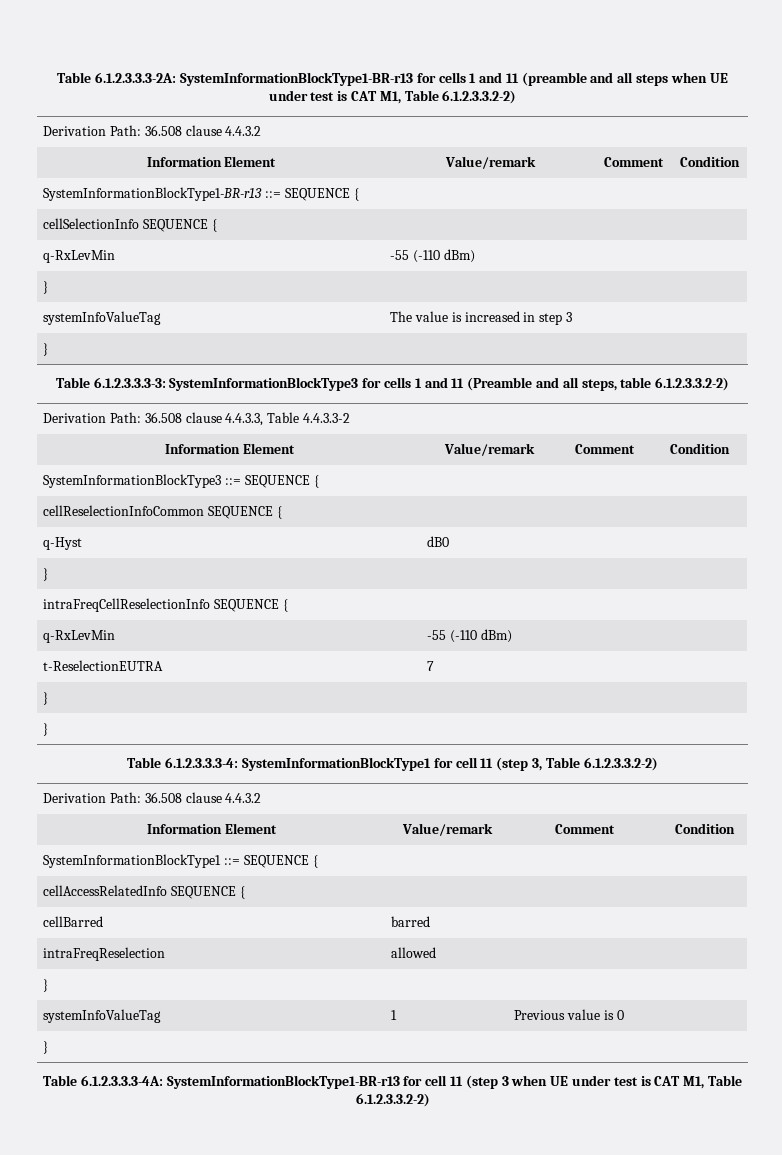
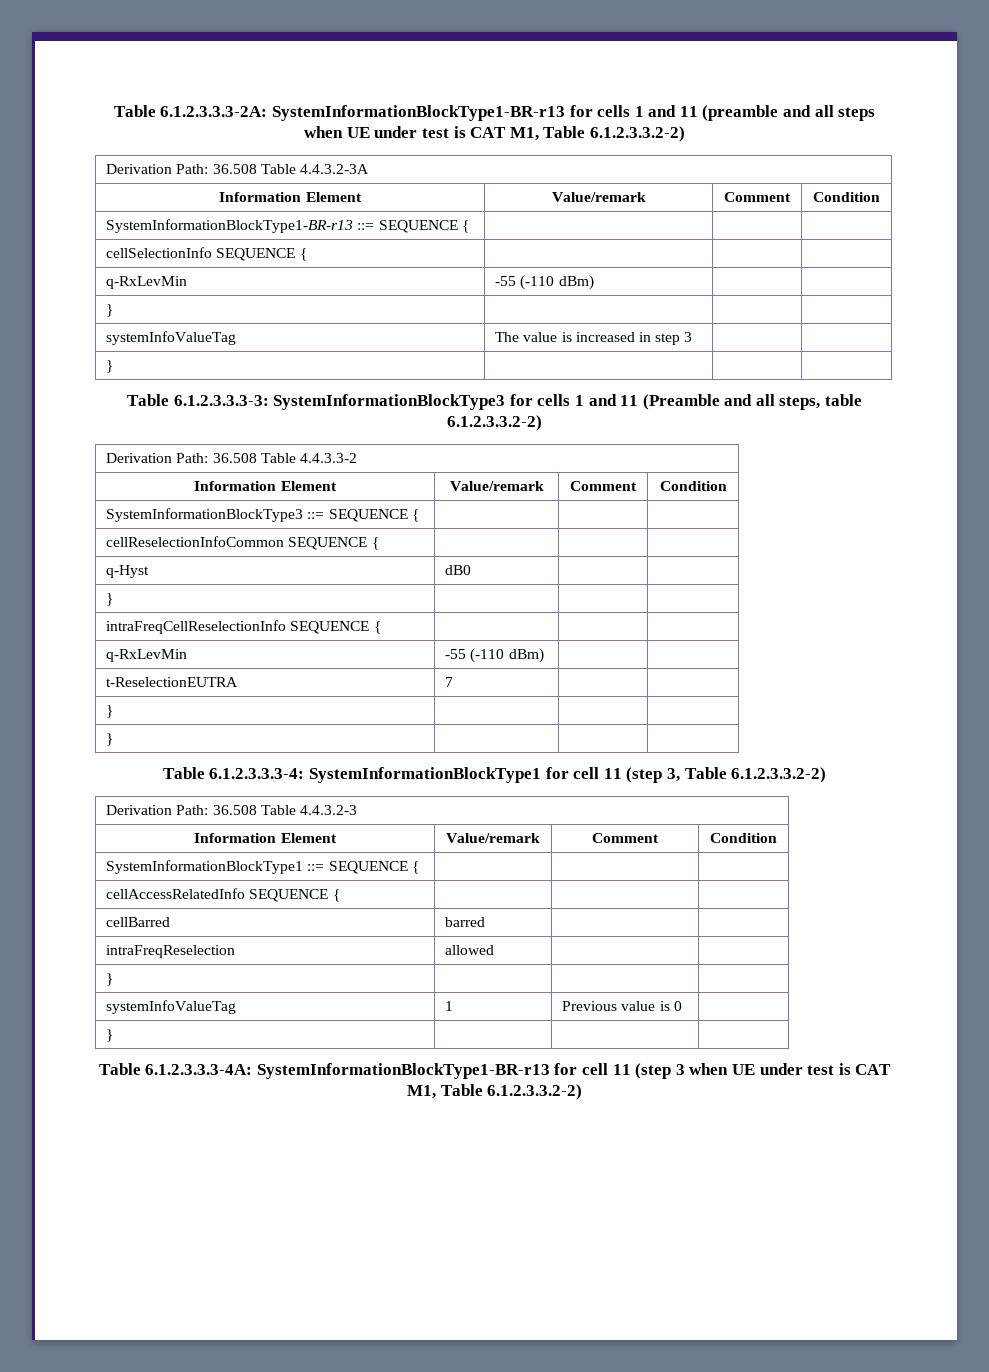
[185,125,262,136] clause 4.4.3.2 -> [260,164,369,174] Table 4.4.3.2-3A
[185,412,264,426] clause 4.4.3.3, -> (257, 458) none
[185,792,262,803] clause 4.4.3.2 -> [260,805,357,815] Table 4.4.3.2-3

